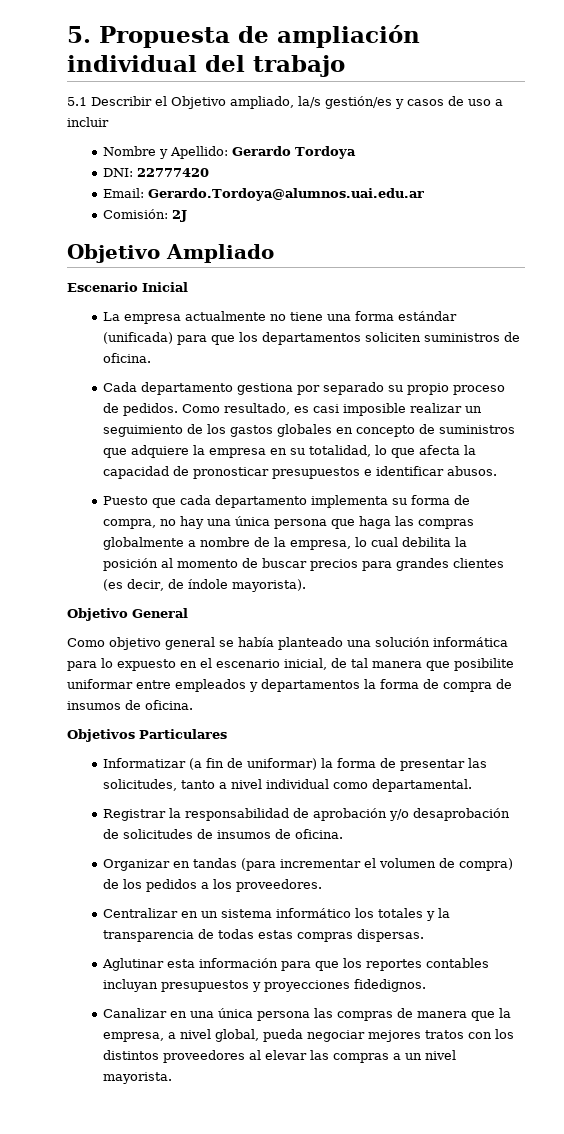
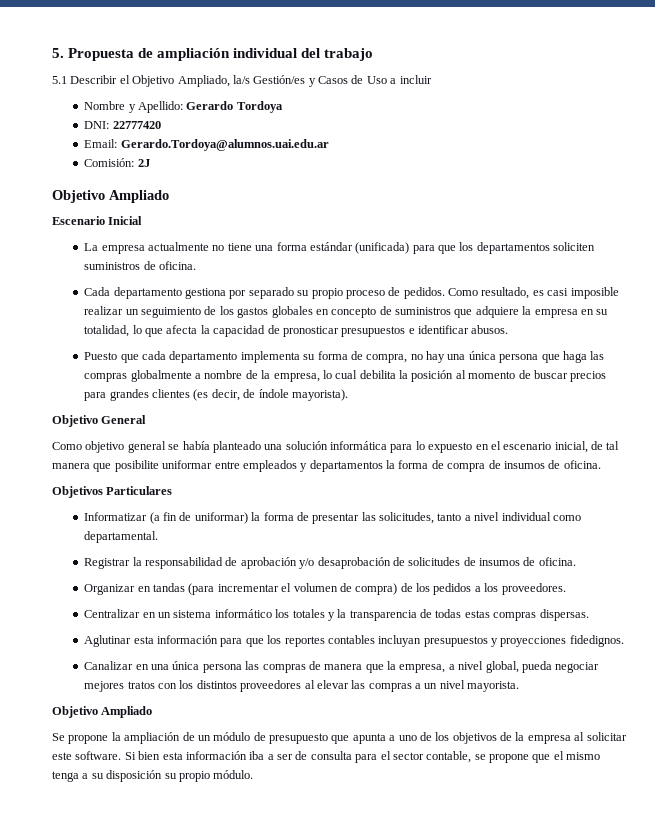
[230,96,491,109] ampliado, la/s gestión/es y casos de uso -> [177,75,387,87] Ampliado, la/s Gestión/es y Casos de Uso
(173, 1078) none -> [52,706,153,718] [52,732,627,744] [52,751,601,763] [52,770,254,782] // Objetivo Ampliado // Se propone la ampliación de un módulo de presupuesto que apunta a uno de los objetivos de la empresa al solicitar este software. Si bien esta información iba a ser de consulta para el sector contable, se propone que el mismo tenga a su disposición su propio módulo.

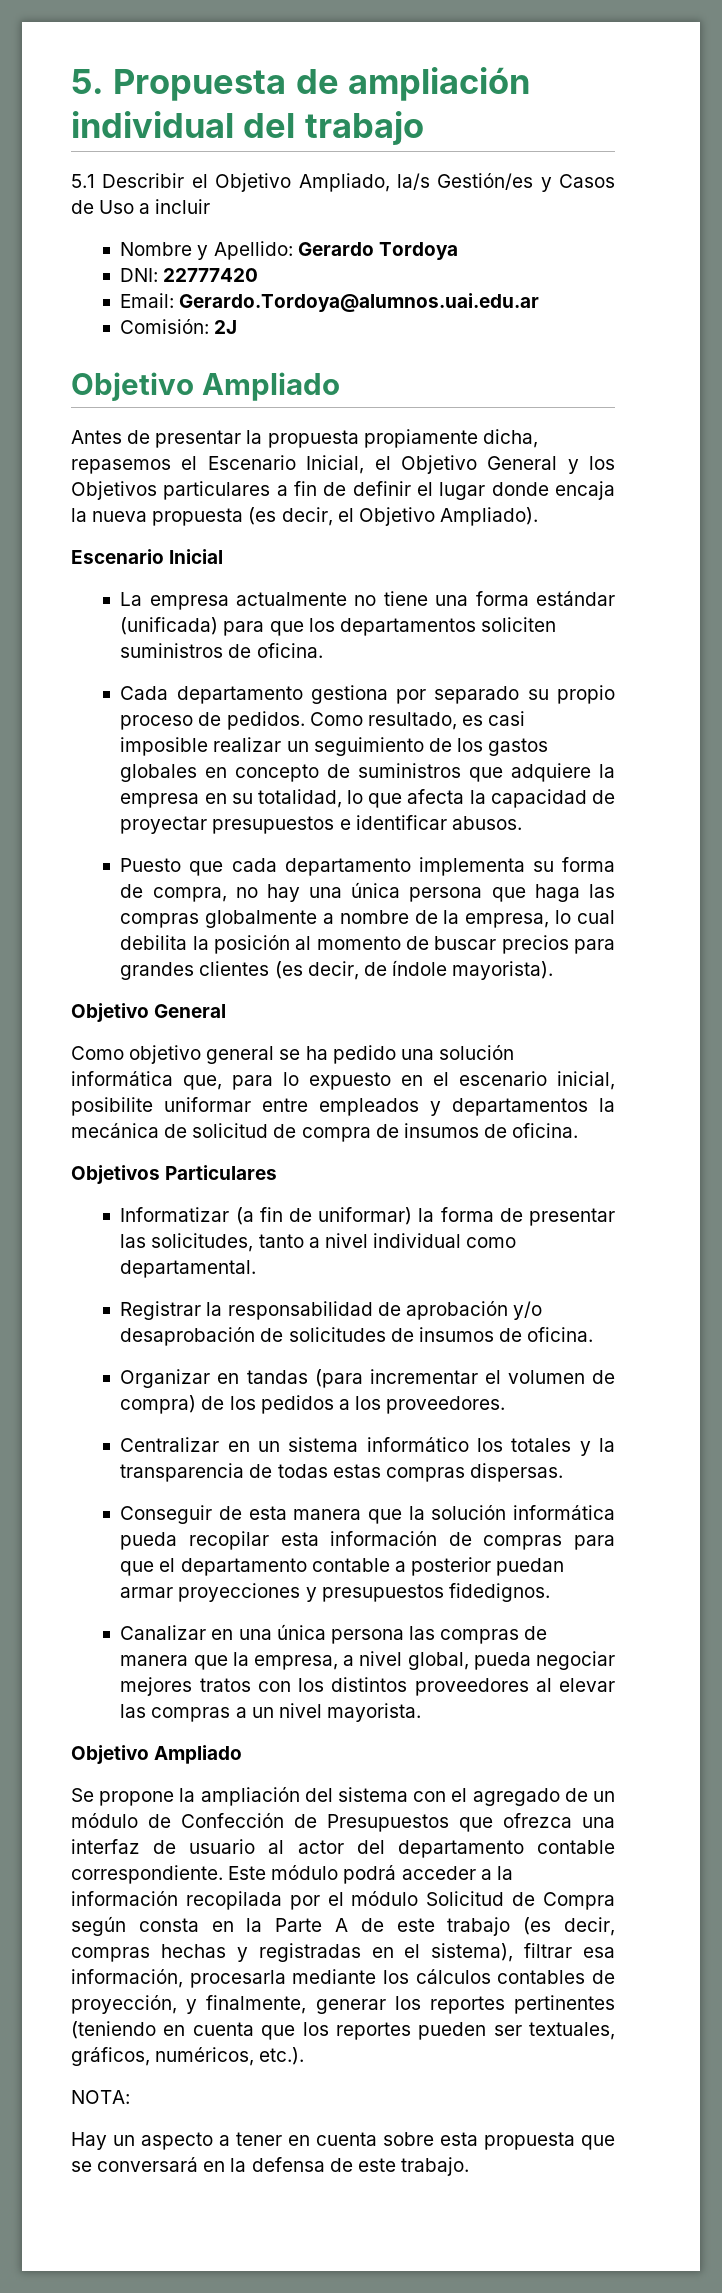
(169, 196) none -> [71,429,538,448] [71,455,615,474] [71,481,615,500] [71,507,538,526] // Antes de presentar la propuesta propiamente dicha, repasemos el Escenario Inicial, el Objetivo General y los Objetivos particulares a fin de definir el lugar donde encaja la nueva propuesta (es decir, el Objetivo Ampliado).
[282,326,339,337] pronosticar -> [120,816,208,834] proyectar
[182,441,261,453] había planteado -> [305,1045,396,1064] ha pedido
(387, 445) none -> [183,1075,222,1090] que,
[591,441,620,450] [52,463,112,472] de tal manera que -> (615, 1080) none
[398,460,429,469] forma -> [71,1123,269,1138] mecánica de solicitud
[84,635,567,647] Aglutinar esta información para que los reportes contables incluyan presupuestos y proyecciones -> [120,1505,615,1524] [120,1531,615,1550] [120,1557,565,1576] [120,1583,444,1602] Conseguir de esta manera que la solución informática pueda recopilar esta información de compras para que el departamento contable a posterior puedan armar proyecciones y presupuestos
[182,732,627,744] [52,751,601,763] [52,770,254,782] de un módulo de presupuesto que apunta a uno de los objetivos de la empresa al solicitar este software. Si bien esta información iba a ser de consulta para el sector contable, se propone que el mismo tenga a su disposición su propio módulo. -> [304,1787,615,1806] [71,1813,615,1832] [71,1839,615,1858] [71,1865,513,1884] [71,1891,616,1910] [71,1916,615,1936] [71,1943,615,1962] [71,1969,616,1988] [71,1995,615,2014] [71,2021,615,2040] [71,2047,305,2066] [71,2090,130,2104] [71,2132,615,2150] [71,2157,469,2176] del sistema con el agregado de un módulo de Confección de Presupuestos que ofrezca una interfaz de usuario al actor del departamento contable correspondiente. Este módulo podrá acceder a la información recopilada por el módulo Solicitud de Compra según consta en la Parte A de este trabajo (es decir, compras hechas y registradas en el sistema), filtrar esa información, procesarla mediante los cálculos contables de proyección, y finalmente, generar los reportes pertinentes (teniendo en cuenta que los reportes pueden ser textuales, gráficos, numéricos, etc.). // NOTA: // Hay un aspecto a tener en cuenta sobre esta propuesta que se conversará en la defensa de este trabajo.

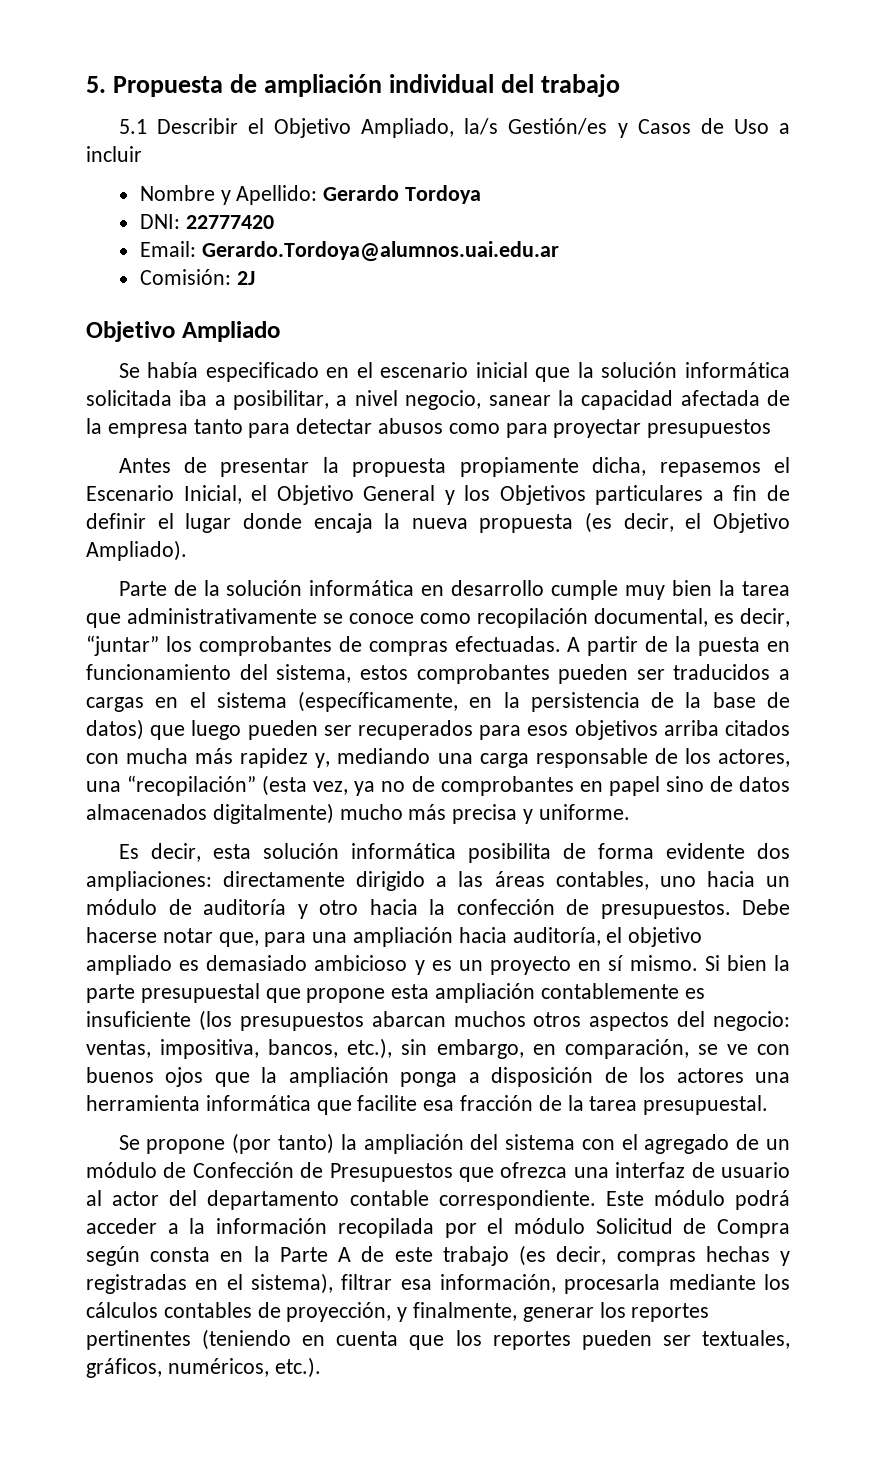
(340, 386) none -> [118,362,790,382] [86,390,791,410] [86,418,772,438] // Se había especificado en el escenario inicial que la solución informática solicitada iba a posibilitar, a nivel negocio, sanear la capacidad afectada de la empresa tanto para detectar abusos como para proyectar presupuestos
[71,549,224,564] [120,591,616,610] [120,617,556,636] [120,643,323,658] [120,685,615,704] [120,711,526,730] [120,737,549,756] [120,763,616,782] [120,789,615,808] [120,815,522,834] [120,857,615,876] [120,882,615,902] [120,910,615,928] [120,935,615,954] [120,960,554,980] [71,1003,227,1022] [71,1045,514,1064] [71,1071,615,1090] [71,1097,615,1116] [71,1123,579,1142] [71,1165,278,1184] [120,1207,615,1226] [120,1233,517,1252] [120,1260,257,1278] [120,1301,542,1320] [120,1327,594,1346] [120,1369,615,1388] [120,1395,506,1414] [120,1437,615,1456] [120,1463,563,1482] [120,1505,615,1524] [120,1531,615,1550] [120,1557,565,1576] [120,1583,550,1602] [120,1624,548,1644] [120,1651,615,1670] [120,1677,615,1696] [120,1703,421,1722] [71,1745,243,1764] Escenario Inicial // La empresa actualmente no tiene una forma estándar (unificada) para que los departamentos soliciten suministros de oficina. // Cada departamento gestiona por separado su propio proceso de pedidos. Como resultado, es casi imposible realizar un seguimiento de los gastos globales en concepto de suministros que adquiere la empresa en su totalidad, lo que afecta la capacidad de proyectar presupuestos e identificar abusos. // Puesto que cada departamento implementa su forma de compra, no hay una única persona que haga las compras globalmente a nombre de la empresa, lo cual debilita la posición al momento de buscar precios para grandes clientes (es decir, de índole mayorista). // Objetivo General // Como objetivo general se ha pedido una solución informática que, para lo expuesto en el escenario inicial, posibilite uniformar entre empleados y departamentos la mecánica de solicitud de compra de insumos de oficina. // Objetivos Particulares // Informatizar (a fin de uniformar) la forma de presentar las solicitudes, tanto a nivel individual como departamental. // Registrar la responsabilidad de aprobación y/o desaprobación de solicitudes de insumos de oficina. // Organizar en tandas (para incrementar el volumen de compra) de los pedidos a los proveedores. // Centralizar en un sistema informático los totales y la transparencia de todas estas compras dispersas. // Conseguir de esta manera que la solución informática pueda recopilar esta información de compras para que el departamento contable a posterior puedan armar proyecciones y presupuestos fidedignos. // Canalizar en una única persona las compras de manera que la empresa, a nivel global, pueda negociar mejores tratos con los distintos proveedores al elevar las compras a un nivel mayorista. // Objetivo Ampliado -> [118,580,791,600] [86,608,790,628] [86,635,790,656] [86,664,790,684] [86,691,790,712] [86,719,790,740] [86,748,791,768] [86,775,790,796] [86,803,630,824] [118,843,790,863] [86,871,790,891] [86,899,790,919] [86,927,703,947] [86,955,790,975] [86,983,705,1003] [86,1010,790,1031] [86,1038,791,1059] [86,1067,791,1087] [86,1095,769,1115] Parte de la solución informática en desarrollo cumple muy bien la tarea que administrativamente se conoce como recopilación documental, es decir, “juntar” los comprobantes de compras efectuadas. A partir de la puesta en funcionamiento del sistema, estos comprobantes pueden ser traducidos a cargas en el sistema (específicamente, en la persistencia de la base de datos) que luego pueden ser recuperados para esos objetivos arriba citados con mucha más rapidez y, mediando una carga responsable de los actores, una “recopilación” (esta vez, ya no de comprobantes en papel sino de datos almacenados digitalmente) mucho más precisa y uniforme. // Es decir, esta solución informática posibilita de forma evidente dos ampliaciones: directamente dirigido a las áreas contables, uno hacia un módulo de auditoría y otro hacia la confección de presupuestos. Debe hacerse notar que, para una ampliación hacia auditoría, el objetivo ampliado es demasiado ambicioso y es un proyecto en sí mismo. Si bien la parte presupuestal que propone esta ampliación contablemente es insuficiente (los presupuestos abarcan muchos otros aspectos del negocio: ventas, impositiva, bancos, etc.), sin embargo, en comparación, se ve con buenos ojos que la ampliación ponga a disposición de los actores una herramienta informática que facilite esa fracción de la tarea presupuestal.
(175, 1798) none -> [232,1133,334,1154] (por tanto)
[71,2090,130,2104] [71,2132,615,2150] [71,2157,469,2176] // NOTA: // Hay un aspecto a tener en cuenta sobre esta propuesta que se conversará en la defensa de este trabajo. -> (321, 1367) none

